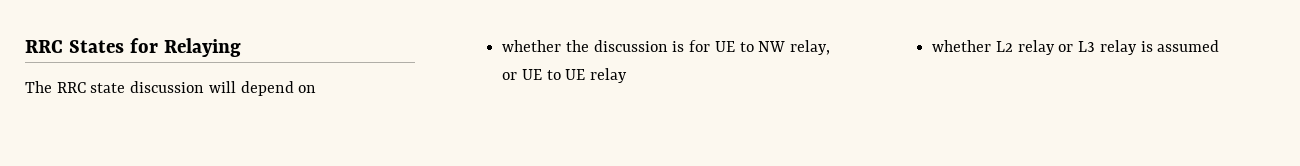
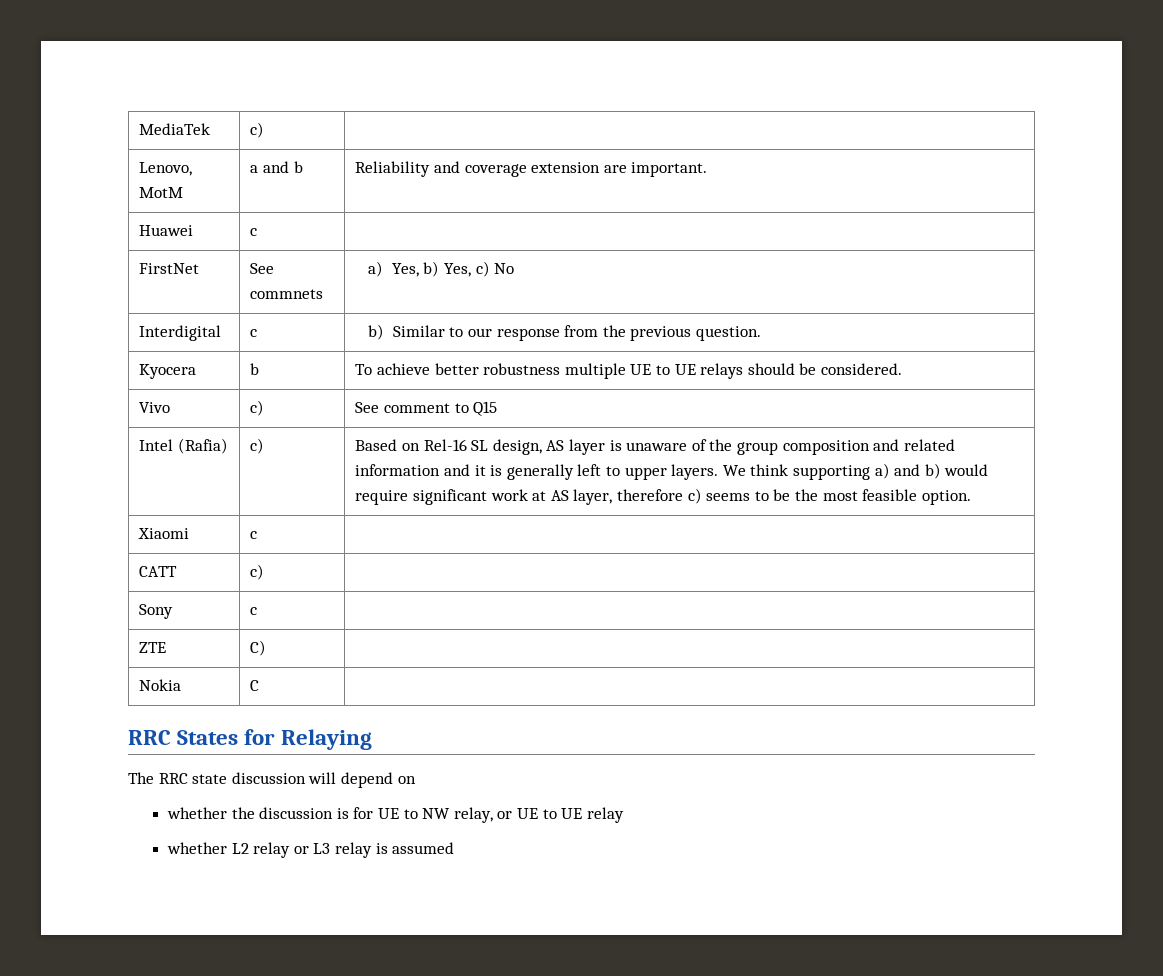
(25, 46) none -> [139,123,211,135] [250,122,265,138] [139,162,193,176] [139,187,184,198] [250,161,303,173] [355,161,708,177] [139,225,194,236] [250,228,258,236] [139,263,200,274] [250,263,275,274] [250,289,324,299] [368,261,515,277] [139,325,222,341] [250,329,258,337] [368,324,761,341] [139,364,197,379] [250,363,260,375] [355,363,902,379] [139,402,171,413] [250,400,265,416] [355,401,498,416] [139,438,229,454] [250,438,265,454] [355,439,955,455] [355,463,989,480] [355,488,971,505] [138,528,190,539] [250,531,258,539] [139,566,178,577] [250,564,265,580] [139,604,174,619] [250,607,258,615] [139,642,167,653] [250,640,267,656] [139,679,182,691] [250,680,260,691] MediaTek | c) | // Lenovo, MotM | a and b | Reliability and coverage extension are important. // Huawei | c | // FirstNet | See commnets | a) Yes, b) Yes, c) No // Interdigital | c | b) Similar to our response from the previous question. // Kyocera | b | To achieve better robustness multiple UE to UE relays should be considered. // Vivo | c) | See comment to Q15 // Intel (Rafia) | c) | Based on Rel-16 SL design, AS layer is unaware of the group composition and related information and it is generally left to upper layers. We think supporting a) and b) would require significant work at AS layer, therefore c) seems to be the most feasible option. // Xiaomi | c | // CATT | c) | // Sony | c | // ZTE | C) | // Nokia | C | //

